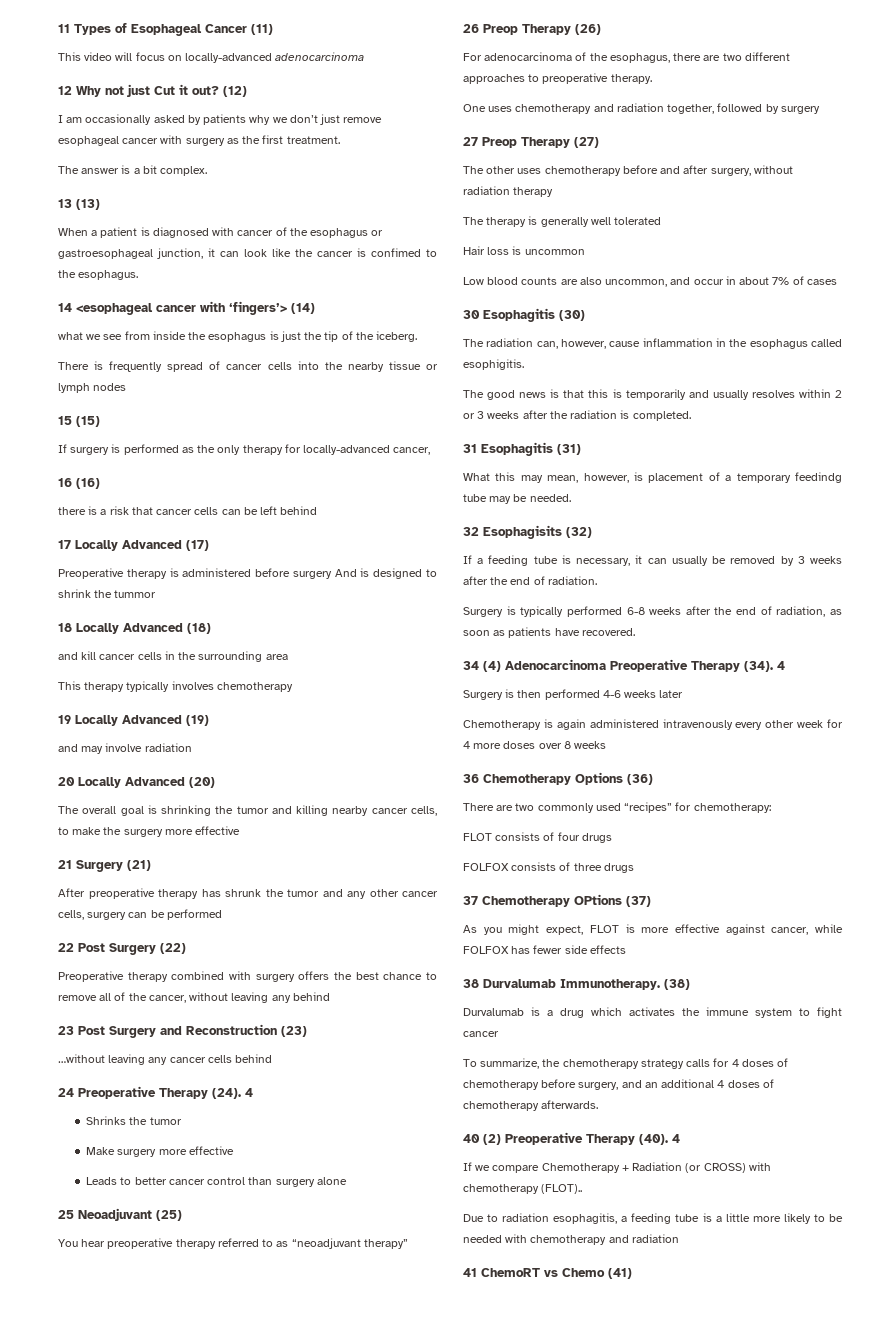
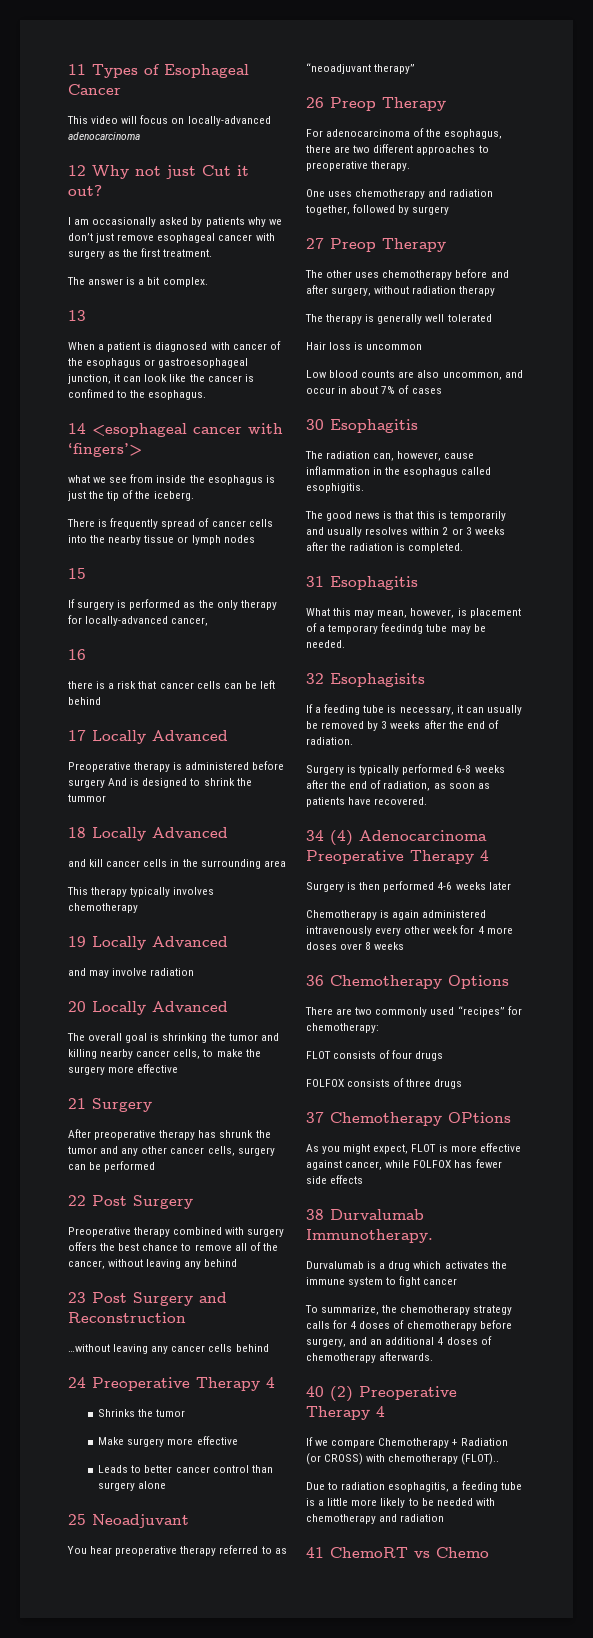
[251,24,273,35] (11) -> (121, 89) none
[223,86,247,97] (12) -> (102, 190) none
[76,199,100,210] (13) -> (86, 315) none
[291,303,315,314] (14) -> (142, 450) none
[76,416,100,427] (15) -> (86, 573) none
[76,478,100,489] (16) -> (86, 654) none
[186,540,209,551] (17) -> (228, 735) none
[187,623,211,634] (18) -> (228, 832) none
[186,715,209,726] (19) -> (228, 941) none
[189,777,215,788] (20) -> (228, 1006) none
[127,860,151,871] (21) -> (152, 1105) none
[160,943,186,954] (22) -> (193, 1202) none
[281,1026,307,1037] (23) -> (186, 1317) none
[212,1088,241,1099] (24). -> (260, 1384) none
[156,1210,182,1221] (25) -> (189, 1521) none
[575,24,601,35] (26) -> (446, 104) none
[574,137,599,148] (27) -> (446, 245) none
[559,310,585,321] (30) -> (418, 426) none
[557,444,581,455] (31) -> (418, 583) none
[566,527,592,538] (32) -> (425, 680) none
[744,661,773,672] (34). -> (474, 857) none
[627,774,653,785] (36) -> (509, 982) none
[626,896,651,907] (37) -> (511, 1117) none
[664,979,690,990] (38) -> (433, 1236) none
[639,1134,668,1145] (40). -> (370, 1413) none
[608,1268,632,1279] (41) -> (489, 1552) none

